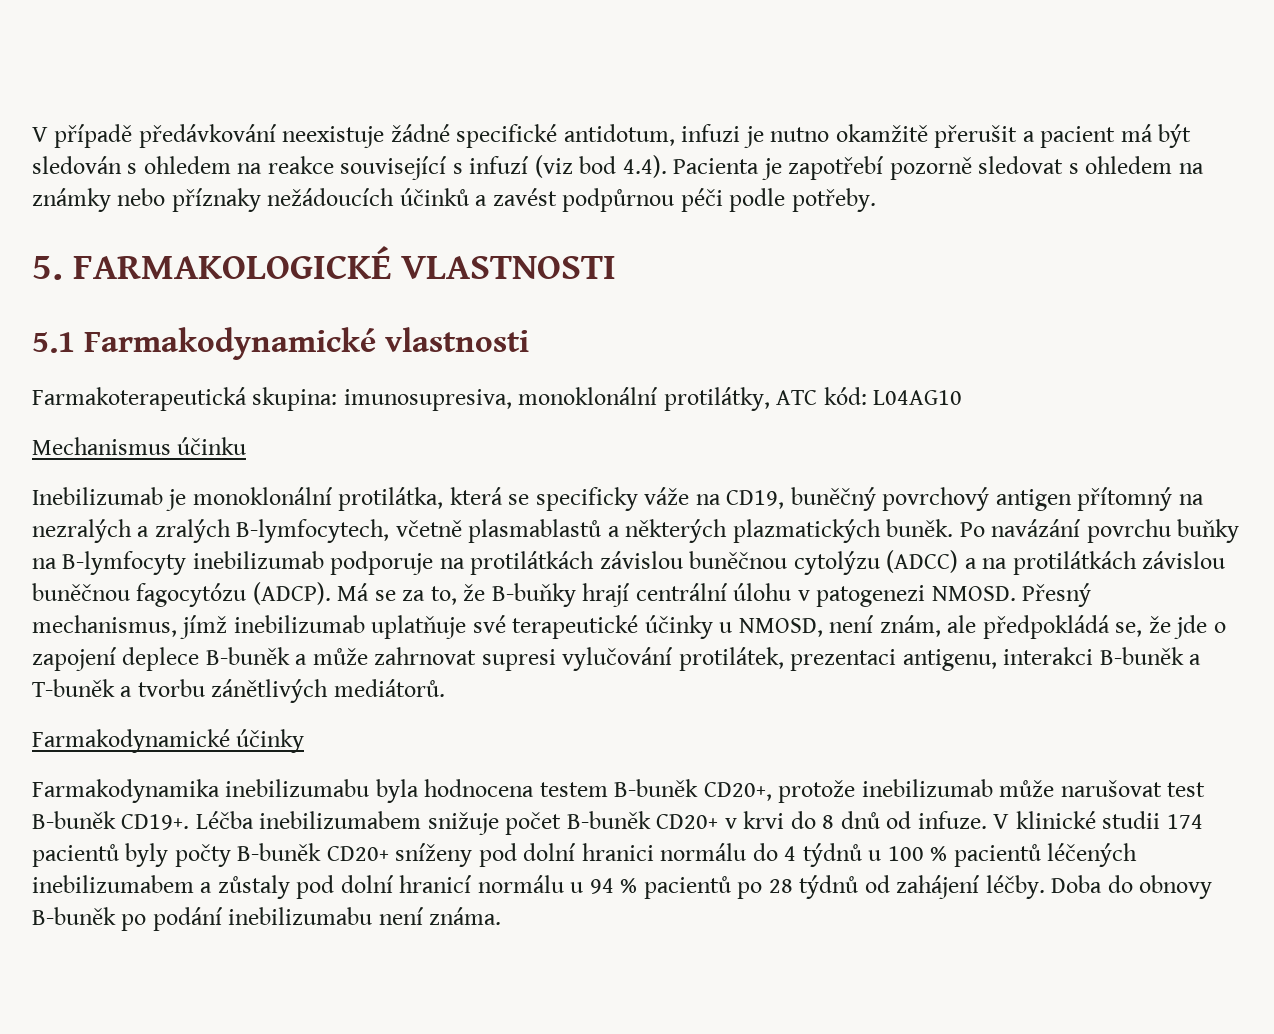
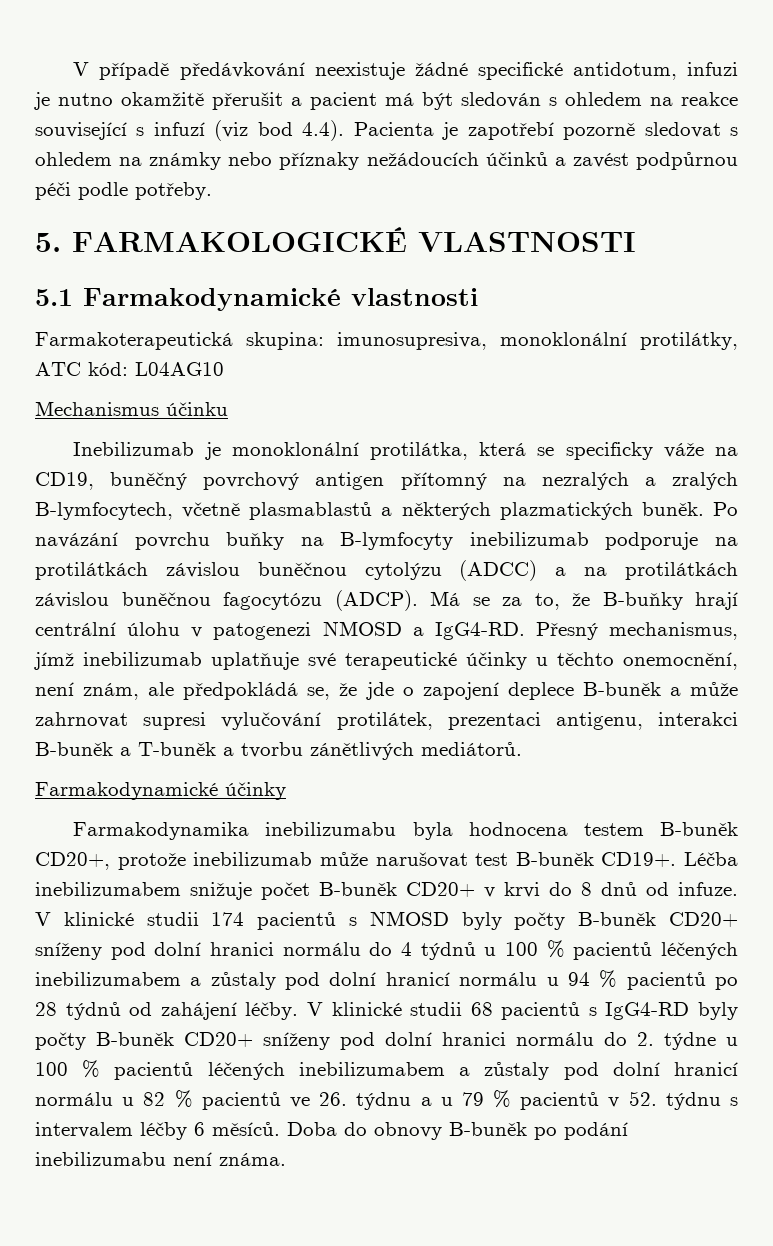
[931,586,1016,601] NMOSD. -> [322,621,525,640] NMOSD a IgG4-RD.
[738,618,823,637] NMOSD, -> [557,652,738,670] těchto onemocnění,
(119, 855) none -> [349,911,449,926] s NMOSD
(1045, 887) none -> [306,1002,739,1020] [35,1032,738,1050] [35,1060,738,1080] [35,1090,738,1110] [35,1122,280,1140] V klinické studii 68 pacientů s IgG4-RD byly počty B-buněk CD20+ sníženy pod dolní hranici normálu do 2. týdne u 100 % pacientů léčených inebilizumabem a zůstaly pod dolní hranicí normálu u 82 % pacientů ve 26. týdnu a u 79 % pacientů v 52. týdnu s intervalem léčby 6 měsíců.

